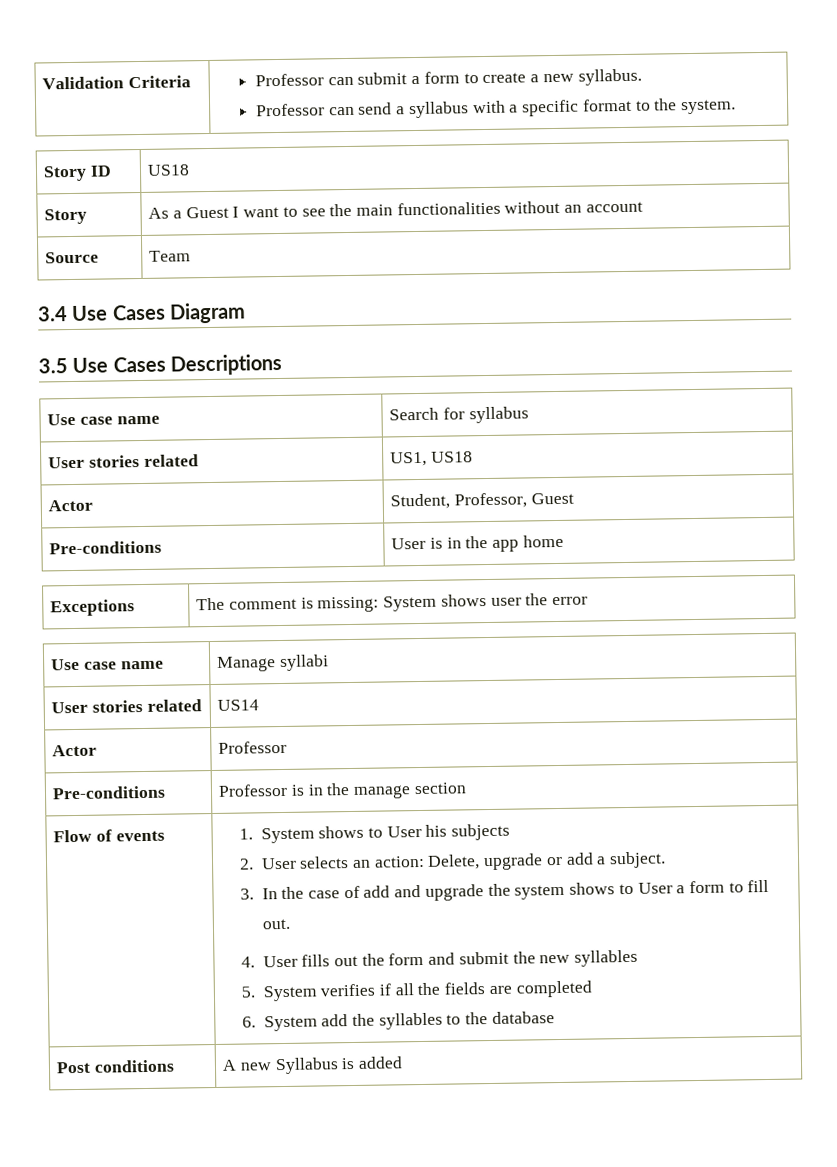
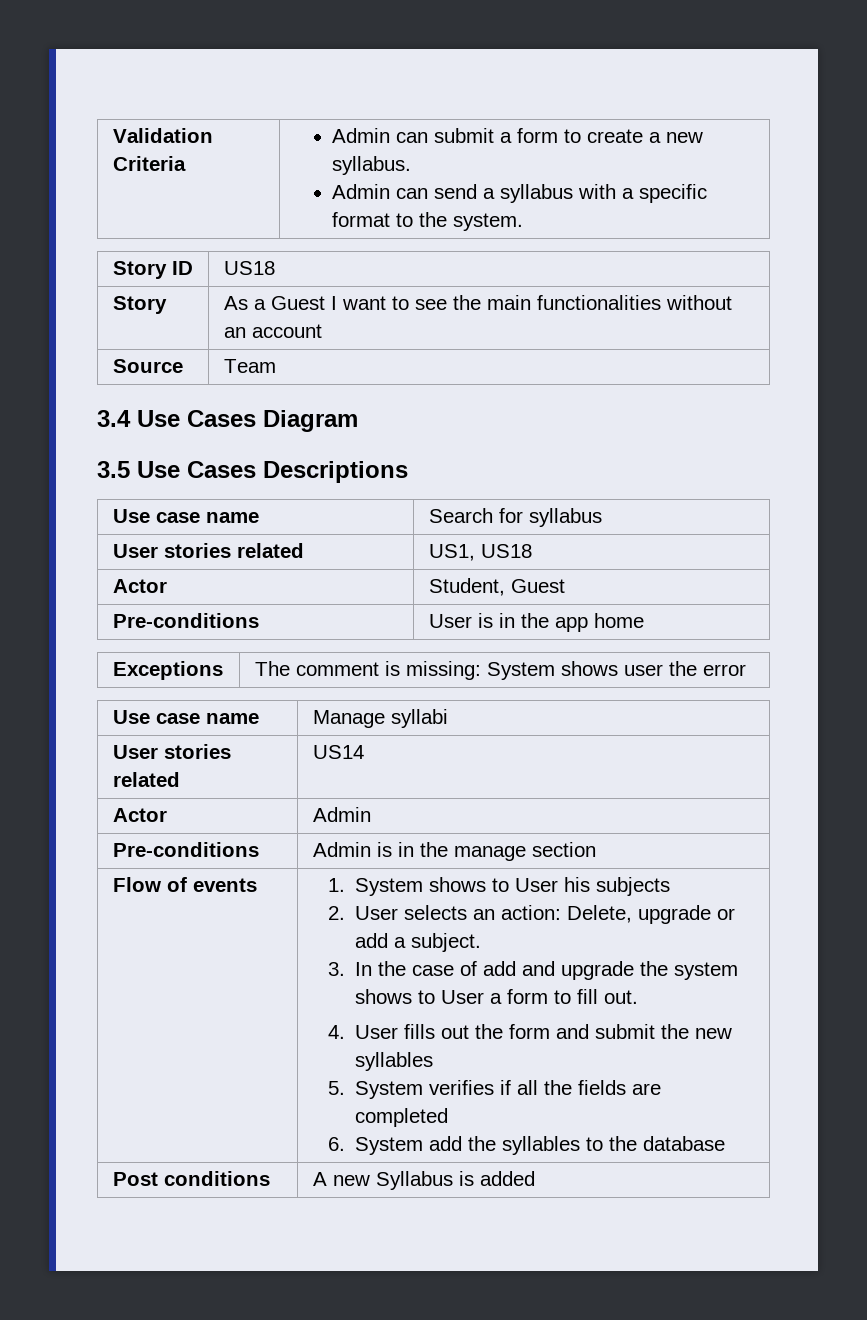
[255,73,325,87] Professor -> [332,128,391,143] Admin
[256,103,326,117] Professor -> [332,184,391,199] Admin
[453,492,527,509] Professor, -> (505, 587) none
[218,740,288,754] [52,785,167,800] [218,783,289,797] Professor // Pre-conditions | Professor -> [312,807,371,822] [112,842,259,857] [312,842,371,857] Admin // Pre-conditions | Admin

